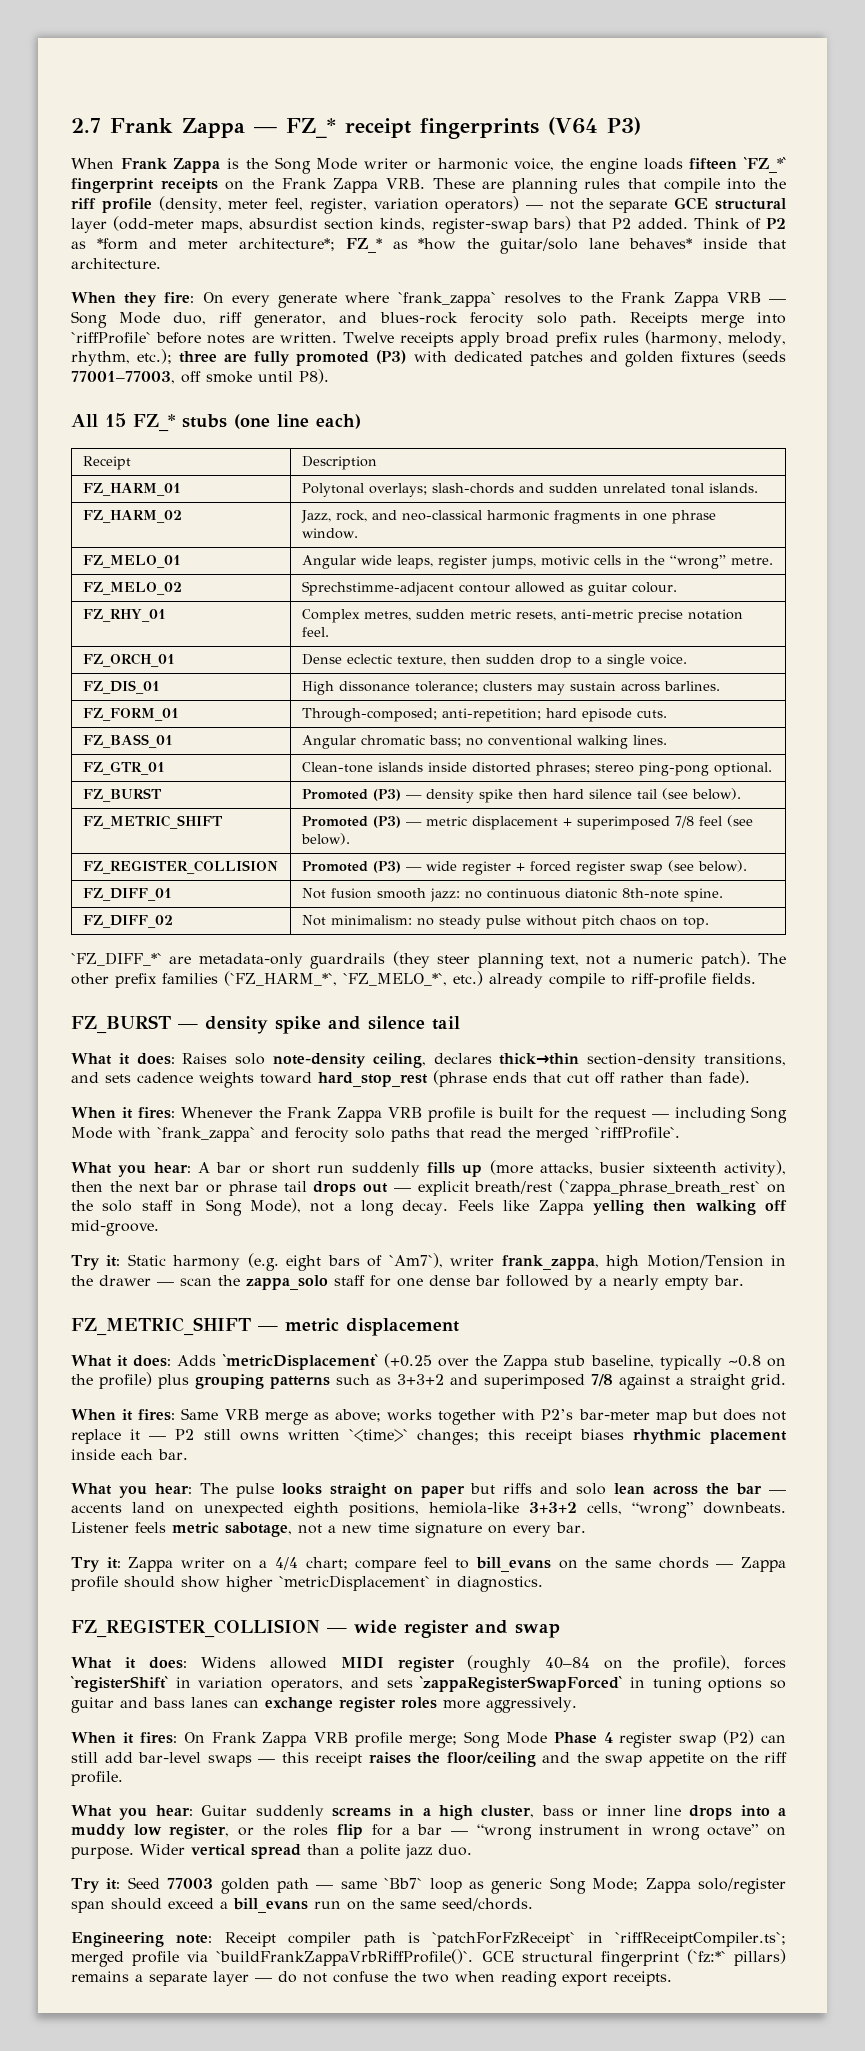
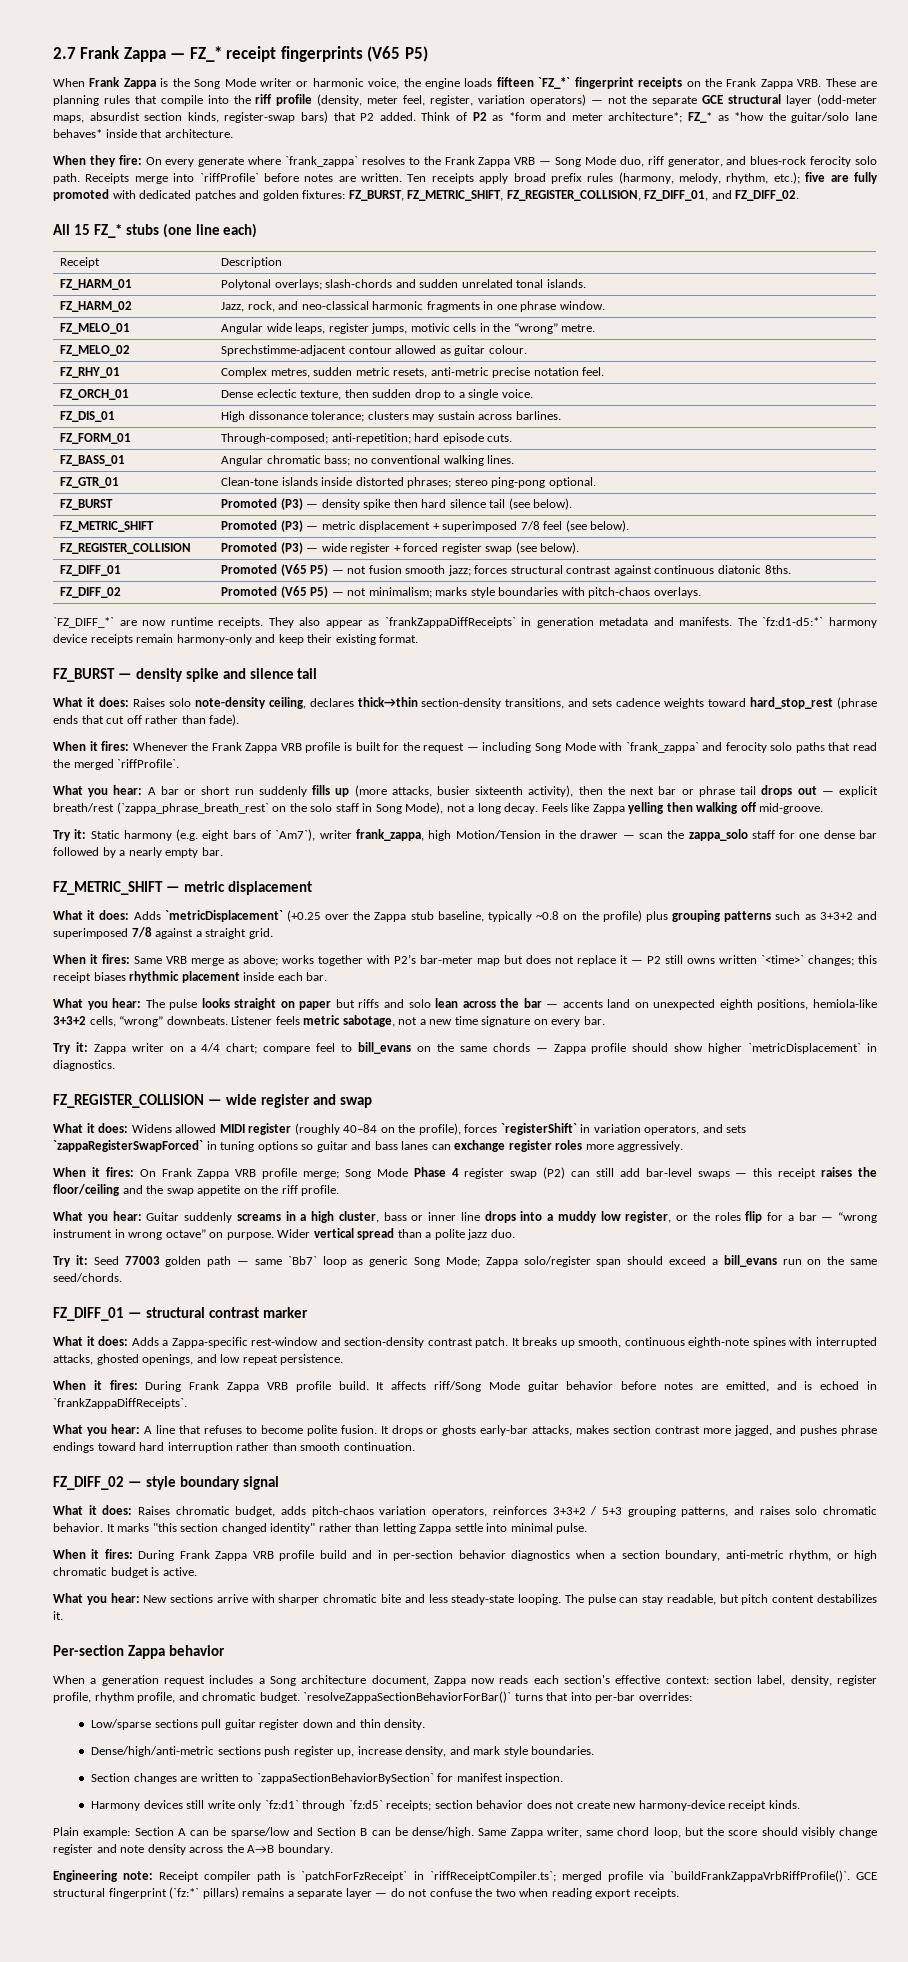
[548,117,641,135] (V64 P3) -> [367,46,428,62] (V65 P5)
[342,332,394,343] Twelve -> [407,174,427,182] Ten
[179,351,218,363] three -> [805,172,826,182] five
[376,350,407,364] (P3) -> (109, 195) none
[680,349,787,364] [71,369,329,384] fixtures (seeds 77001–77003, off smoke until P8). -> [302,190,800,201] fixtures: FZ_BURST, FZ_METRIC_SHIFT, FZ_REGISTER_COLLISION, FZ_DIFF_01, and FZ_DIFF_02.
[301,888,723,902] [82,915,173,928] [301,915,709,929] [71,951,786,969] [71,971,756,988] Not fusion smooth jazz: no continuous diatonic 8th-note spine. // FZ_DIFF_02 | Not minimalism: no steady pulse without pitch chaos on top. // `FZ_DIFF_*` are metadata-only guardrails (they steer planning text, not a numeric patch). The other prefix families (`FZ_HARM_*`, `FZ_MELO_*`, etc.) already compile to riff-profile fields. -> [221,564,791,576] [60,587,122,598] [221,586,701,598] [53,617,877,628] [53,634,419,645] Promoted (V65 P5) — not fusion smooth jazz; forces structural contrast against continuous diatonic 8ths. // FZ_DIFF_02 | Promoted (V65 P5) — not minimalism; marks style boundaries with pitch-chaos overlays. // `FZ_DIFF_*` are now runtime receipts. They also appear as `frankZappaDiffReceipts` in generation metadata and manifests. The `fz:d1-d5:*` harmony device receipts remain harmony-only and keep their existing format.
(533, 1904) none -> [53,1307,308,1321] [53,1336,877,1348] [53,1354,344,1365] [53,1380,878,1392] [53,1398,187,1409] [53,1424,878,1436] [53,1442,415,1453] [53,1476,279,1490] [53,1505,878,1517] [53,1523,588,1534] [53,1549,878,1561] [53,1567,197,1578] [53,1593,877,1605] [53,1611,63,1620] [53,1645,225,1659] [53,1675,877,1686] [53,1691,692,1703] [91,1719,426,1730] [91,1746,595,1757] [91,1773,564,1784] [91,1800,800,1811] [53,1827,877,1838] [53,1844,333,1855] // FZ_DIFF_01 — structural contrast marker // What it does: Adds a Zappa-specific rest-window and section-density contrast patch. It breaks up smooth, continuous eighth-note spines with interrupted attacks, ghosted openings, and low repeat persistence. // When it fires: During Frank Zappa VRB profile build. It affects riff/Song Mode guitar behavior before notes are emitted, and is echoed in `frankZappaDiffReceipts`. // What you hear: A line that refuses to become polite fusion. It drops or ghosts early-bar attacks, makes section contrast more jagged, and pushes phrase endings toward hard interruption rather than smooth continuation. // FZ_DIFF_02 — style boundary signal // What it does: Raises chromatic budget, adds pitch-chaos variation operators, reinforces 3+3+2 / 5+3 grouping patterns, and raises solo chromatic behavior. It marks "this section changed identity" rather than letting Zappa settle into minimal pulse. // When it fires: During Frank Zappa VRB profile build and in per-section behavior diagnostics when a section boundary, anti-metric rhythm, or high chromatic budget is active. // What you hear: New sections arrive with sharper chromatic bite and less steady-state looping. The pulse can stay readable, but pitch content destabilizes it. // Per-section Zappa behavior // When a generation request includes a Song architecture document, Zappa now reads each section's effective context: section label, density, register profile, rhythm profile, and chromatic budget. `resolveZappaSectionBehaviorForBar()` turns that into per-bar overrides: // Low/sparse sections pull guitar register down and thin density. // Dense/high/anti-metric sections push register up, increase density, and mark style boundaries. // Section changes are written to `zappaSectionBehaviorBySection` for manifest inspection. // Harmony devices still write only `fz:d1` through `fz:d5` receipts; section behavior does not create new harmony-device receipt kinds. // Plain example: Section A can be sparse/low and Section B can be dense/high. Same Zappa writer, same chord loop, but the score should visibly change register and note density across the A→B boundary.

